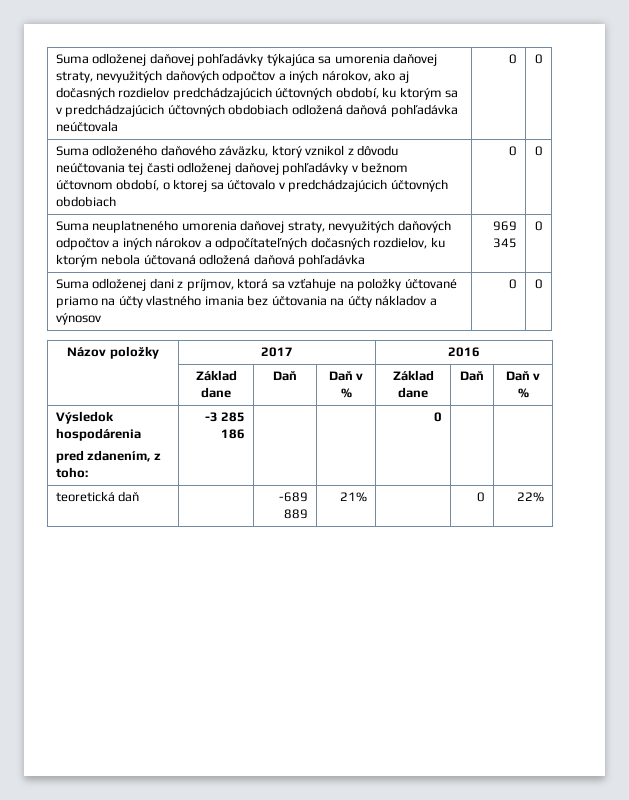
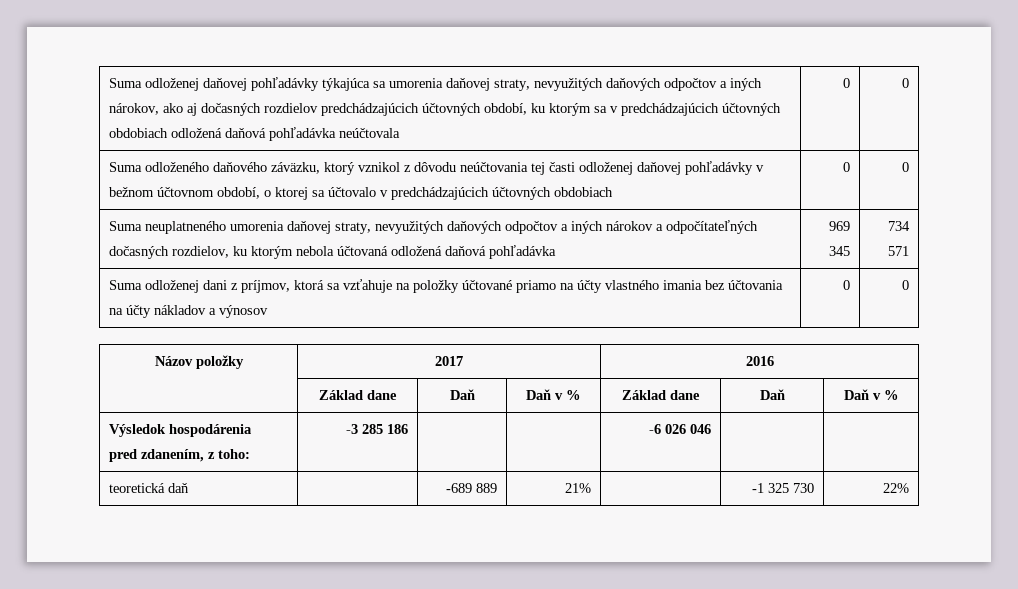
[535,221,544,231] 0 -> [887,221,910,231] [887,246,909,256] 734 571
[434,412,443,422] 0 -> [648,424,711,434] -6 026 046
[477,492,486,502] 0 -> [751,483,814,493] -1 325 730

